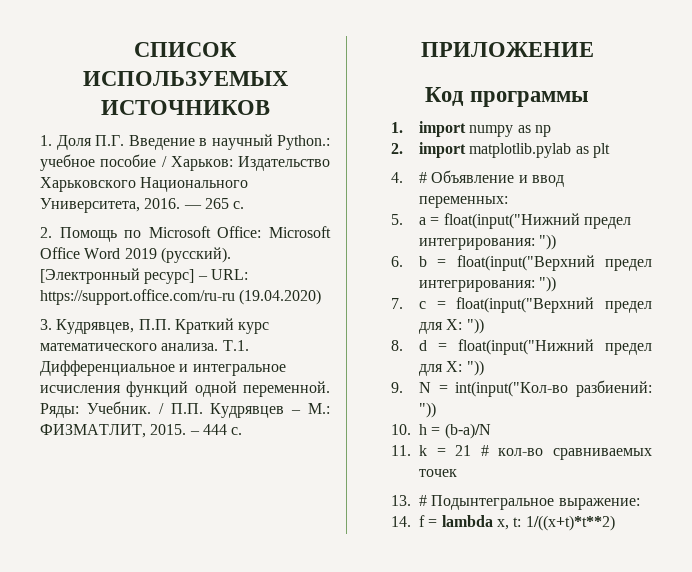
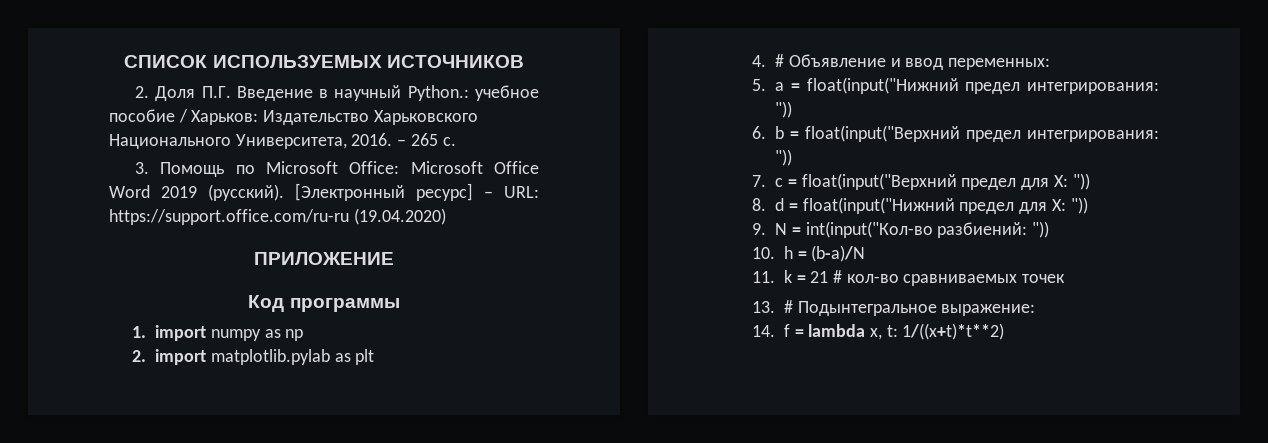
[40,135,52,146] 1. -> [135,86,150,98] 2.
[183,205,202,209] — -> [397,139,407,146] –
[40,227,52,238] 2. -> [135,162,150,174] 3.
[40,318,270,334] [40,340,249,351] [40,360,286,376] [40,381,330,397] [40,401,331,418] [40,424,243,438] // 3. Кудрявцев, П.П. Краткий курс математического анализа. Т.1. Дифференциальное и интегральное исчисления функций одной переменной. Ряды: Учебник. / П.П. Кудрявцев – М.: ФИЗМАТЛИТ, 2015. – 444 с. -> (446, 216) none

